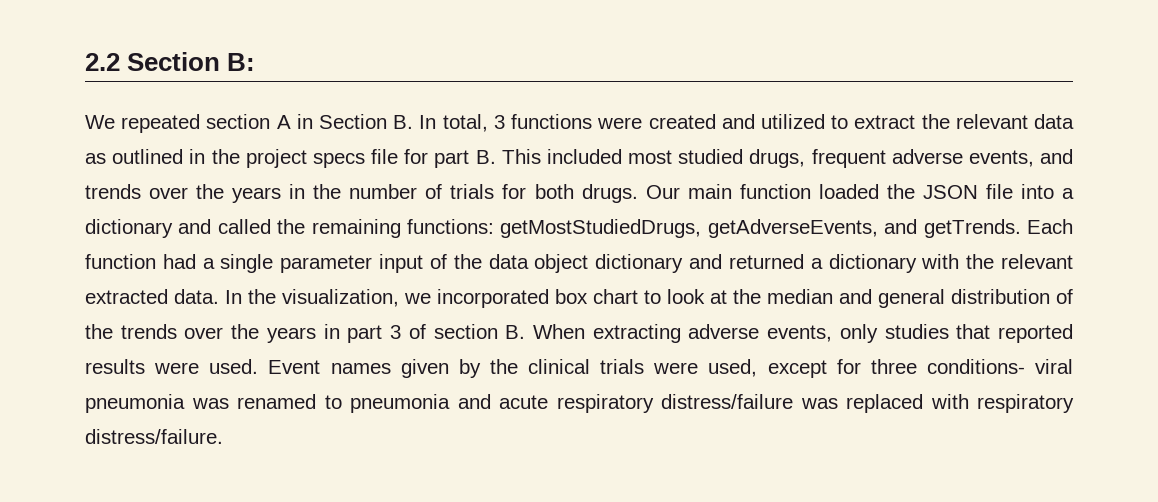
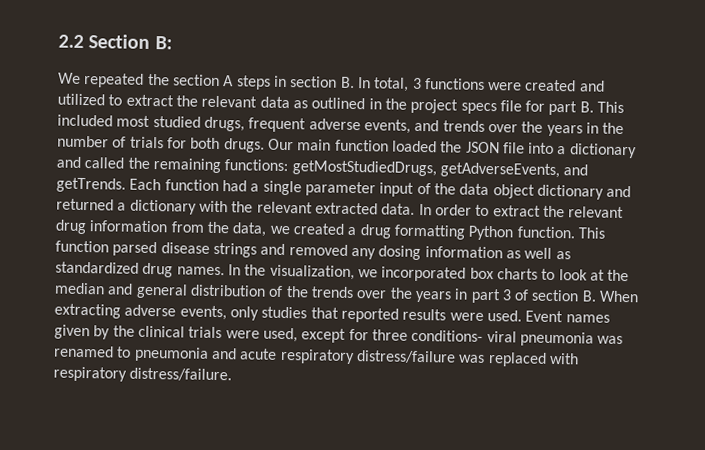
(201, 123) none -> [147,73,170,86] the
[296,114,388,129] in Section -> [236,75,338,90] steps in section
(242, 297) none -> [434,204,625,219] [55,219,605,241] [55,240,571,261] [55,261,241,278] order to extract the relevant drug information from the data, we created a drug formatting Python function. This function parsed disease strings and removed any dosing information as well as standardized drug names. In
[593,289,638,304] chart -> [496,268,538,280] charts

